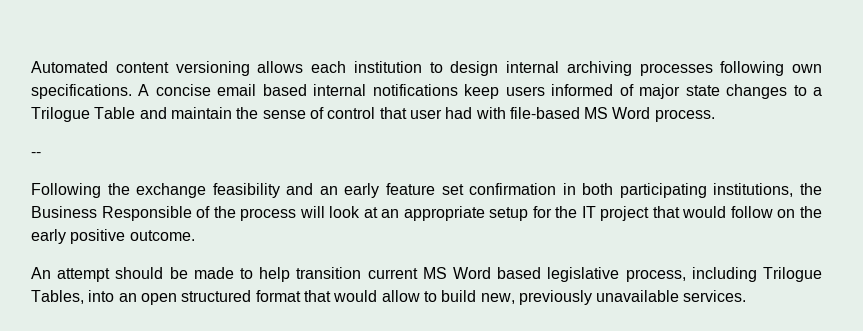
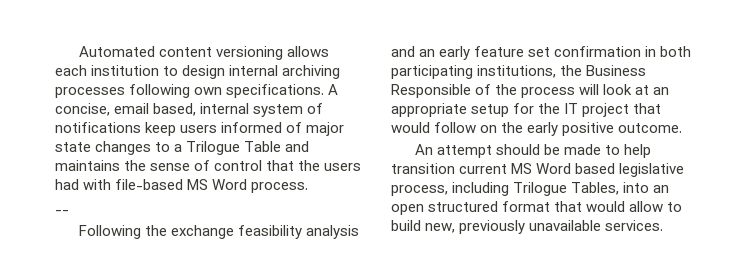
[155,84,367,96] concise email based internal -> [55,103,324,117] concise, email based, internal system of
[170,107,232,119] maintain -> [55,160,120,171] maintains
[409,109,442,119] user -> [298,160,362,171] the users
(280, 190) none -> [305,225,359,239] analysis

